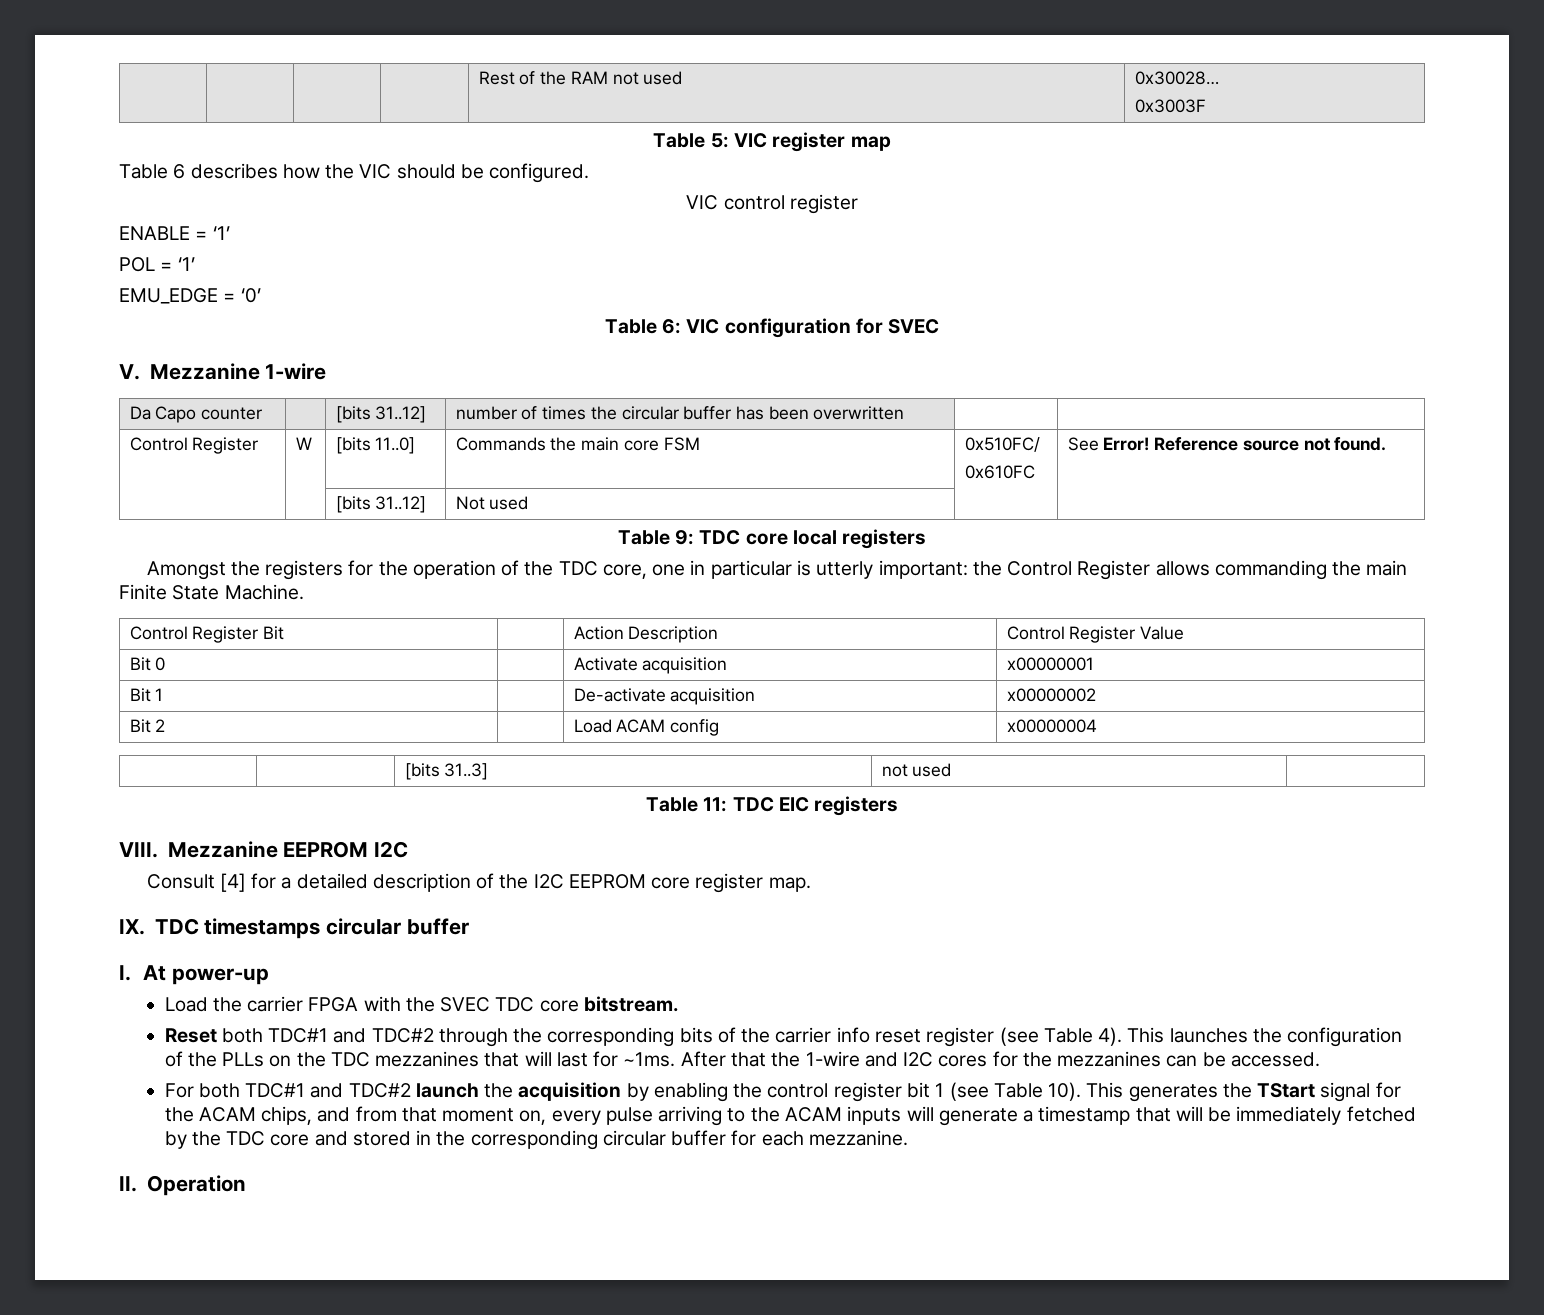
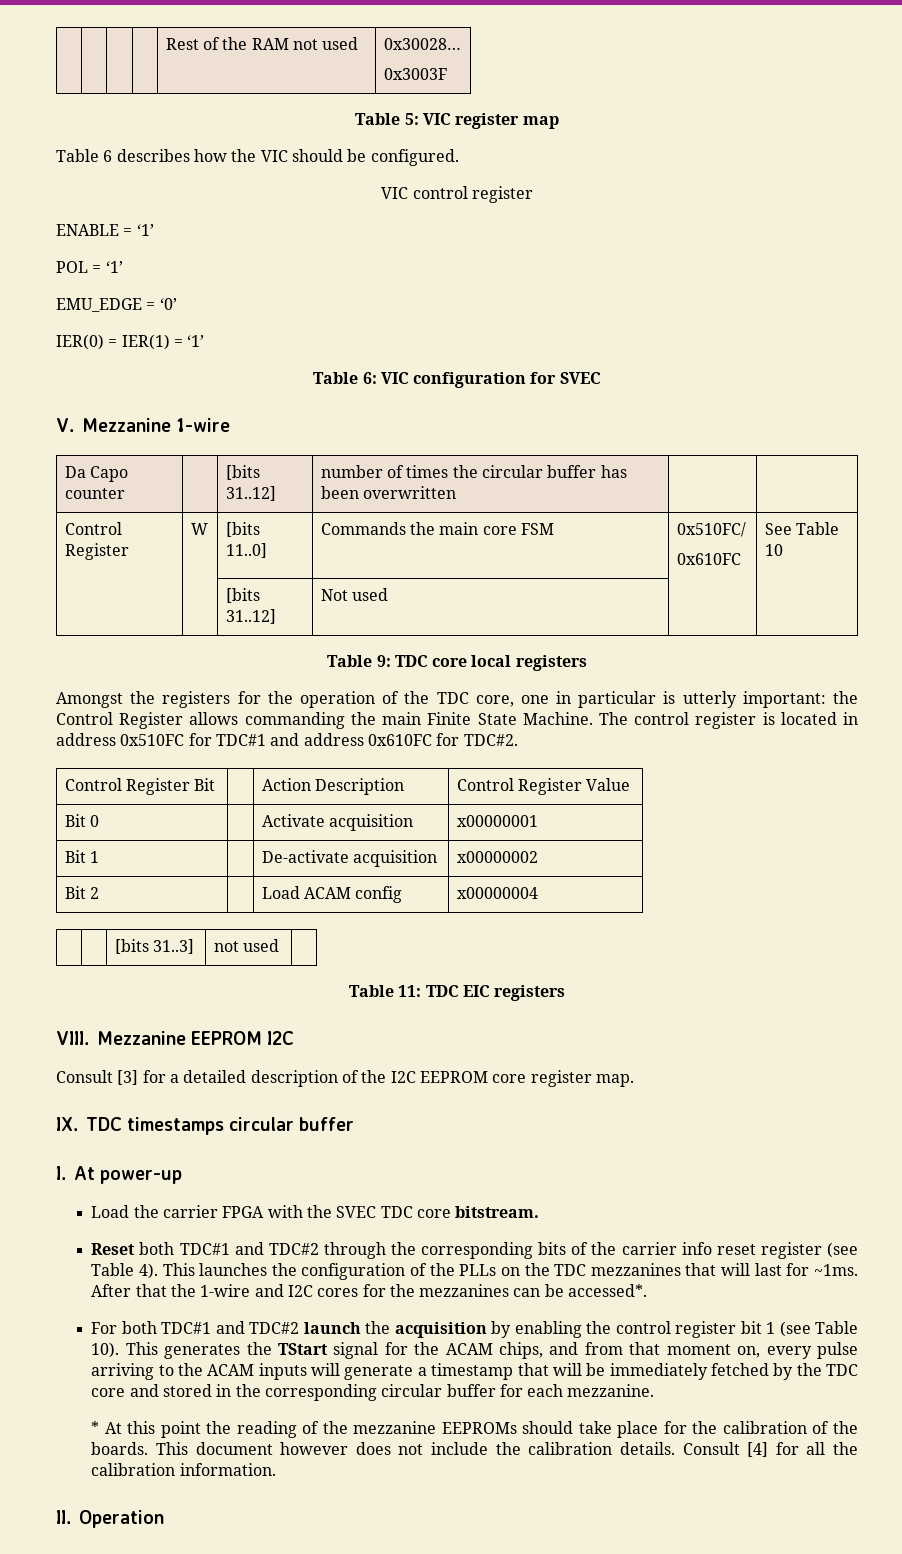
(261, 295) none -> [56,334,205,350] // IER(0) = IER(1) = ‘1’
[1103,437,1387,451] Error! Reference source not found. -> [796,522,840,535] [764,544,783,556] Table 10
(304, 592) none -> [598,712,858,729] [56,733,518,746] The control register is located in address 0x510FC for TDC#1 and address 0x610FC for TDC#2.
[219,873,246,892] [4] -> [117,1070,139,1085] [3]
[1230,1052,1320,1067] accessed. -> [568,1284,648,1297] accessed*.
(908, 1138) none -> [91,1421,858,1438] [91,1442,858,1457] [91,1463,276,1476] // * At this point the reading of the mezzanine EEPROMs should take place for the calibration of the boards. This document however does not include the calibration details. Consult [4] for all the calibration information.

